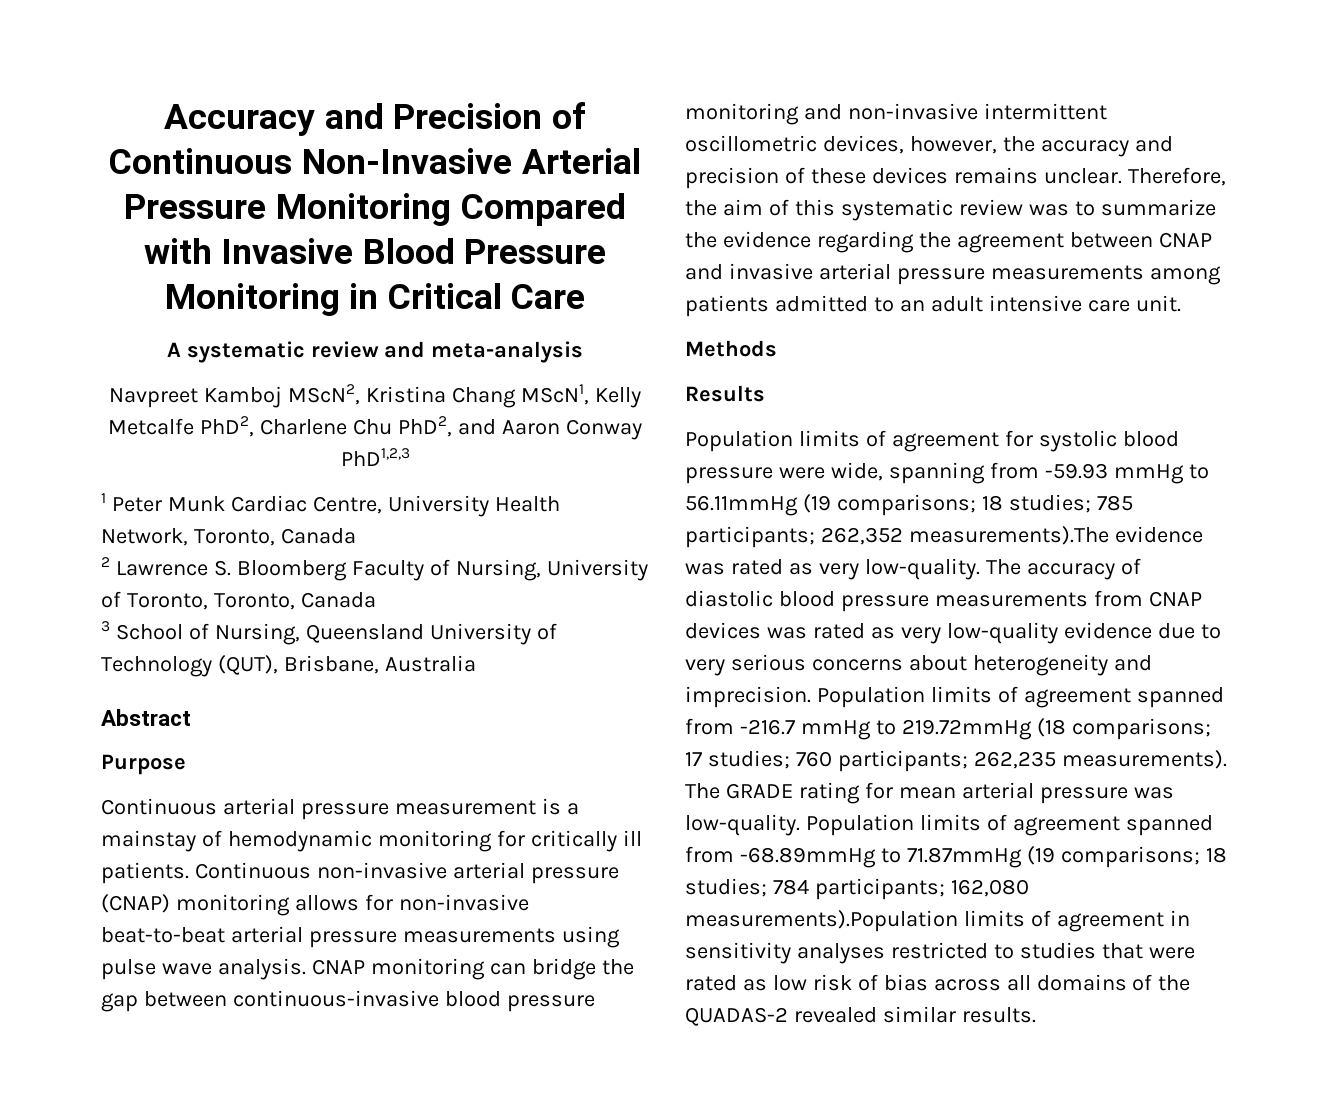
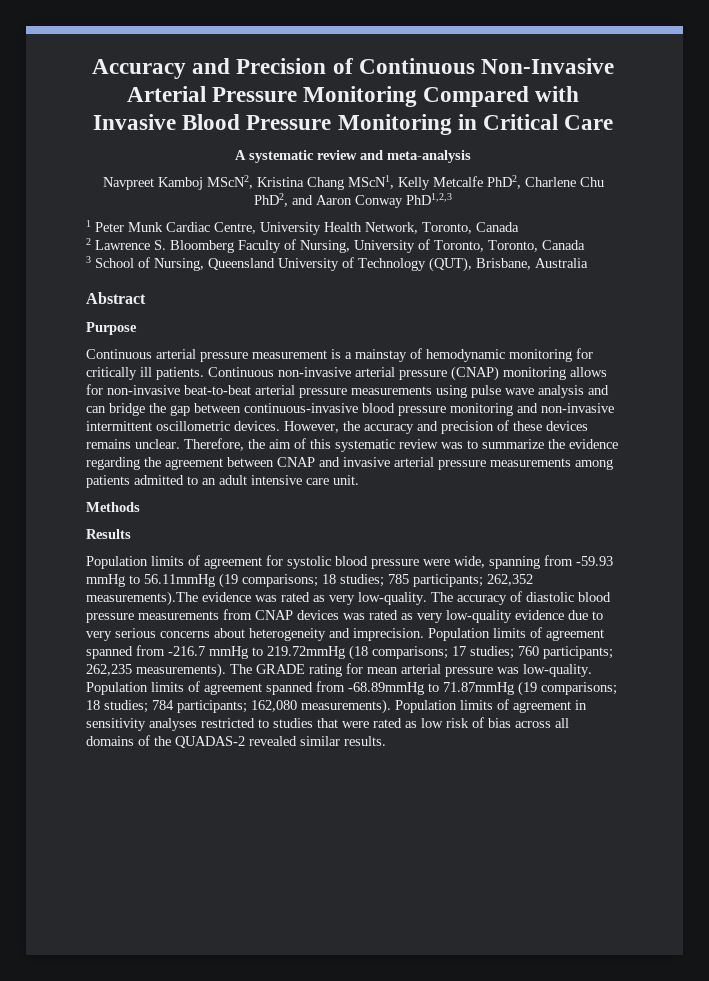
[217,958,485,980] analysis. CNAP monitoring -> [538,385,609,398] analysis and
[822,135,997,154] devices, however, -> [234,421,339,433] devices. However,
[685,910,958,932] measurements).Population -> [301,699,457,714] measurements). Population

